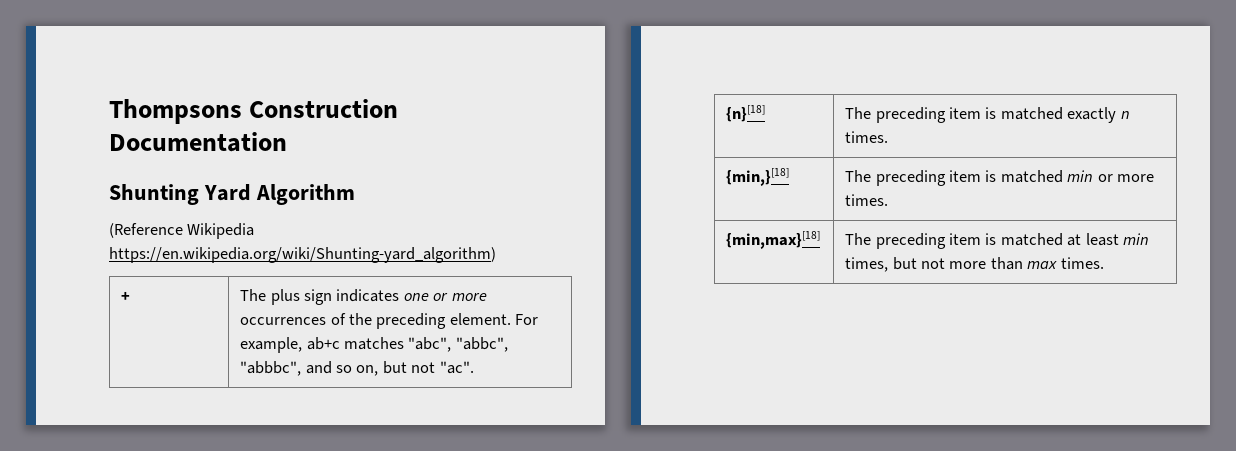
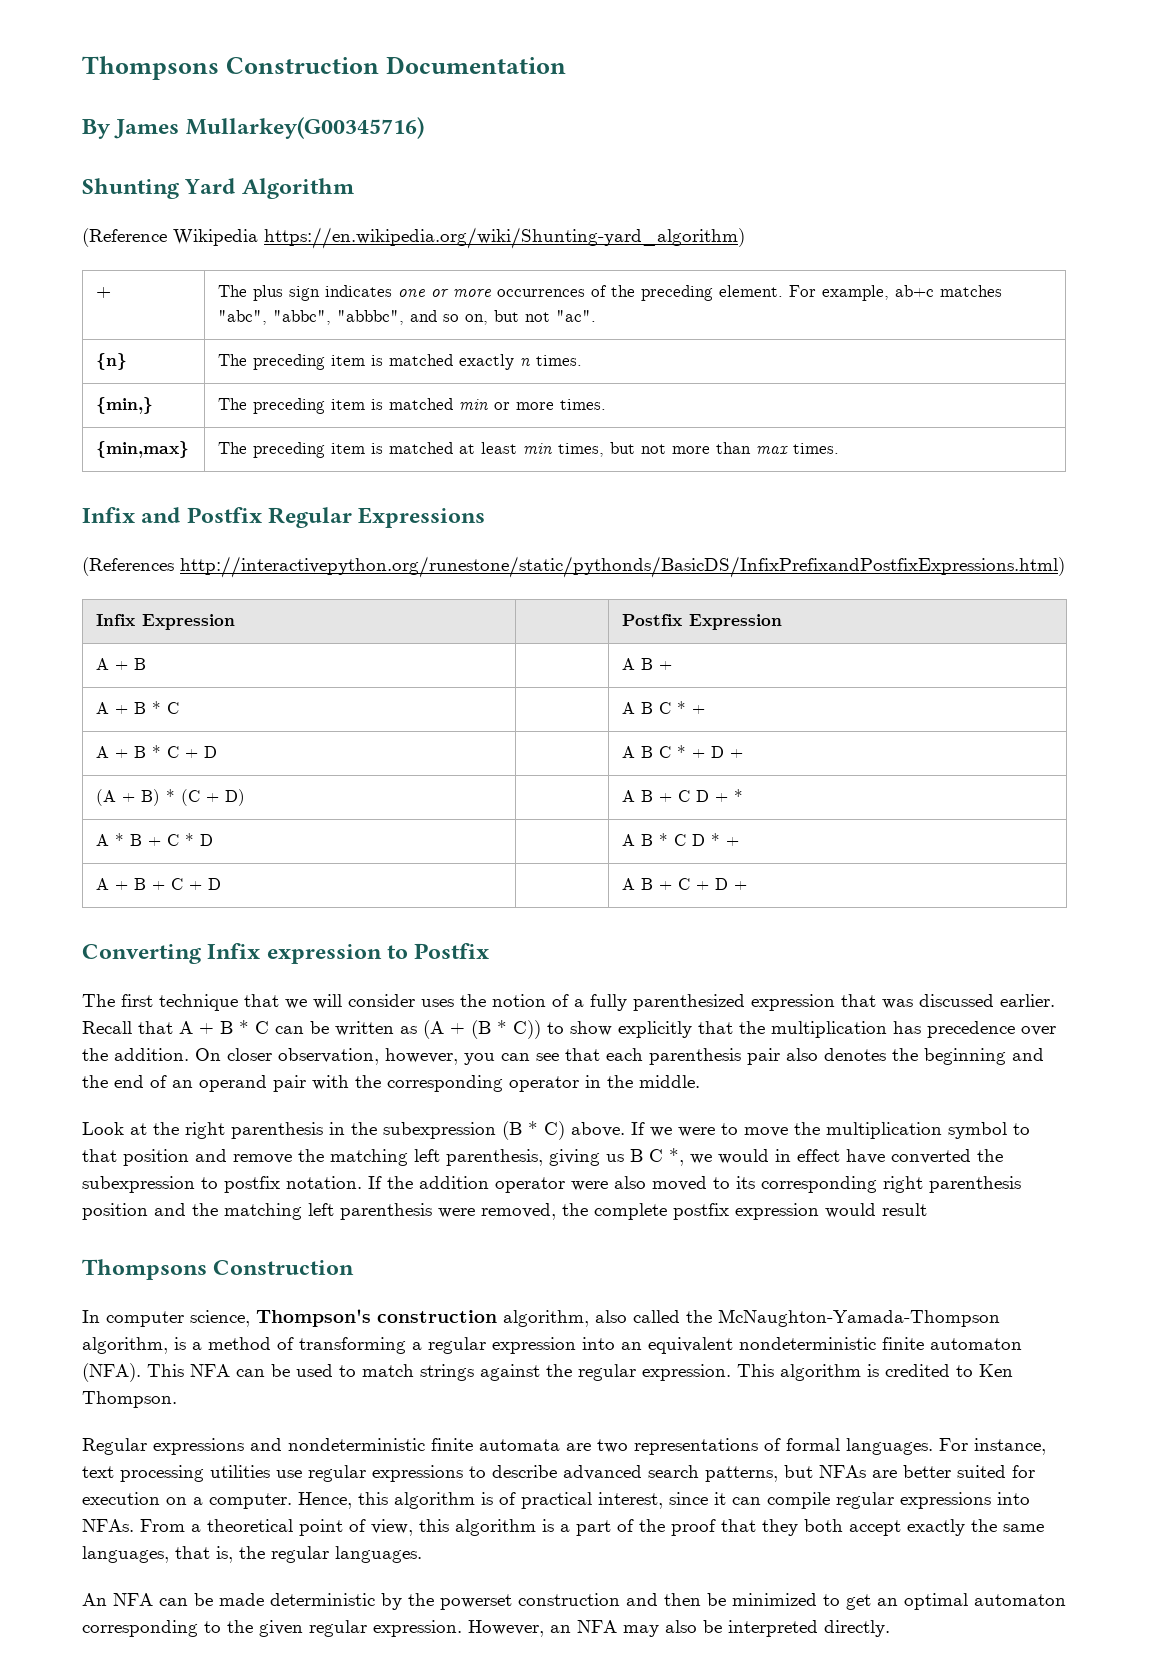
(287, 142) none -> [82,117,424,139] // By James Mullarkey(G00345716)
[726,105,766,122] {n}[18] -> [96,353,128,370] {n}
[726,168,790,186] {min,}[18] -> [96,397,154,414] {min,}
[726,231,821,249] {min,max}[18] -> [96,441,190,458] {min,max}
(1104, 263) none -> [82,507,486,528] [82,556,1065,578] [96,614,236,630] [622,614,783,630] [96,658,147,670] [622,658,673,670] [96,701,180,714] [622,701,706,714] [96,745,218,758] [622,745,744,758] [96,789,246,806] [622,789,744,802] [96,833,214,846] [622,833,740,846] [96,878,222,890] [622,878,748,890] [82,943,490,964] [82,994,1055,1011] [82,1020,1056,1039] [82,1048,1044,1065] [82,1075,700,1092] [82,1121,1030,1140] [82,1148,1003,1166] [82,1176,1021,1193] [82,1203,927,1220] [82,1259,355,1280] [82,1309,1000,1327] [82,1337,1022,1354] [82,1363,1013,1382] [82,1391,177,1408] [82,1438,1046,1455] [82,1465,1035,1482] [82,1492,1030,1509] [82,1519,1044,1536] [82,1546,422,1563] [82,1593,1066,1610] [82,1620,890,1637] // Infix and Postfix Regular Expressions // (References http://interactivepython.org/runestone/static/pythonds/BasicDS/InfixPrefixandPostfixExpressions.html) // Infix Expression | | Postfix Expression // A + B | | A B + // A + B * C | | A B C * + // A + B * C + D | | A B C * + D + // (A + B) * (C + D) | | A B + C D + * // A * B + C * D | | A B * C D * + // A + B + C + D | | A B + C + D + // Converting Infix expression to Postfix // The first technique that we will consider uses the notion of a fully parenthesized expression that was discussed earlier. Recall that A + B * C can be written as (A + (B * C)) to show explicitly that the multiplication has precedence over the addition. On closer observation, however, you can see that each parenthesis pair also denotes the beginning and the end of an operand pair with the corresponding operator in the middle. // Look at the right parenthesis in the subexpression (B * C) above. If we were to move the multiplication symbol to that position and remove the matching left parenthesis, giving us B C *, we would in effect have converted the subexpression to postfix notation. If the addition operator were also moved to its corresponding right parenthesis position and the matching left parenthesis were removed, the complete postfix expression would result // Thompsons Construction // In computer science, Thompson's construction algorithm, also called the McNaughton-Yamada-Thompson algorithm, is a method of transforming a regular expression into an equivalent nondeterministic finite automaton (NFA). This NFA can be used to match strings against the regular expression. This algorithm is credited to Ken Thompson. // Regular expressions and nondeterministic finite automata are two representations of formal languages. For instance, text processing utilities use regular expressions to describe advanced search patterns, but NFAs are better suited for execution on a computer. Hence, this algorithm is of practical interest, since it can compile regular expressions into NFAs. From a theoretical point of view, this algorithm is a part of the proof that they both accept exactly the same languages, that is, the regular languages. // An NFA can be made deterministic by the powerset construction and then be minimized to get an optimal automaton corresponding to the given regular expression. However, an NFA may also be interpreted directly.

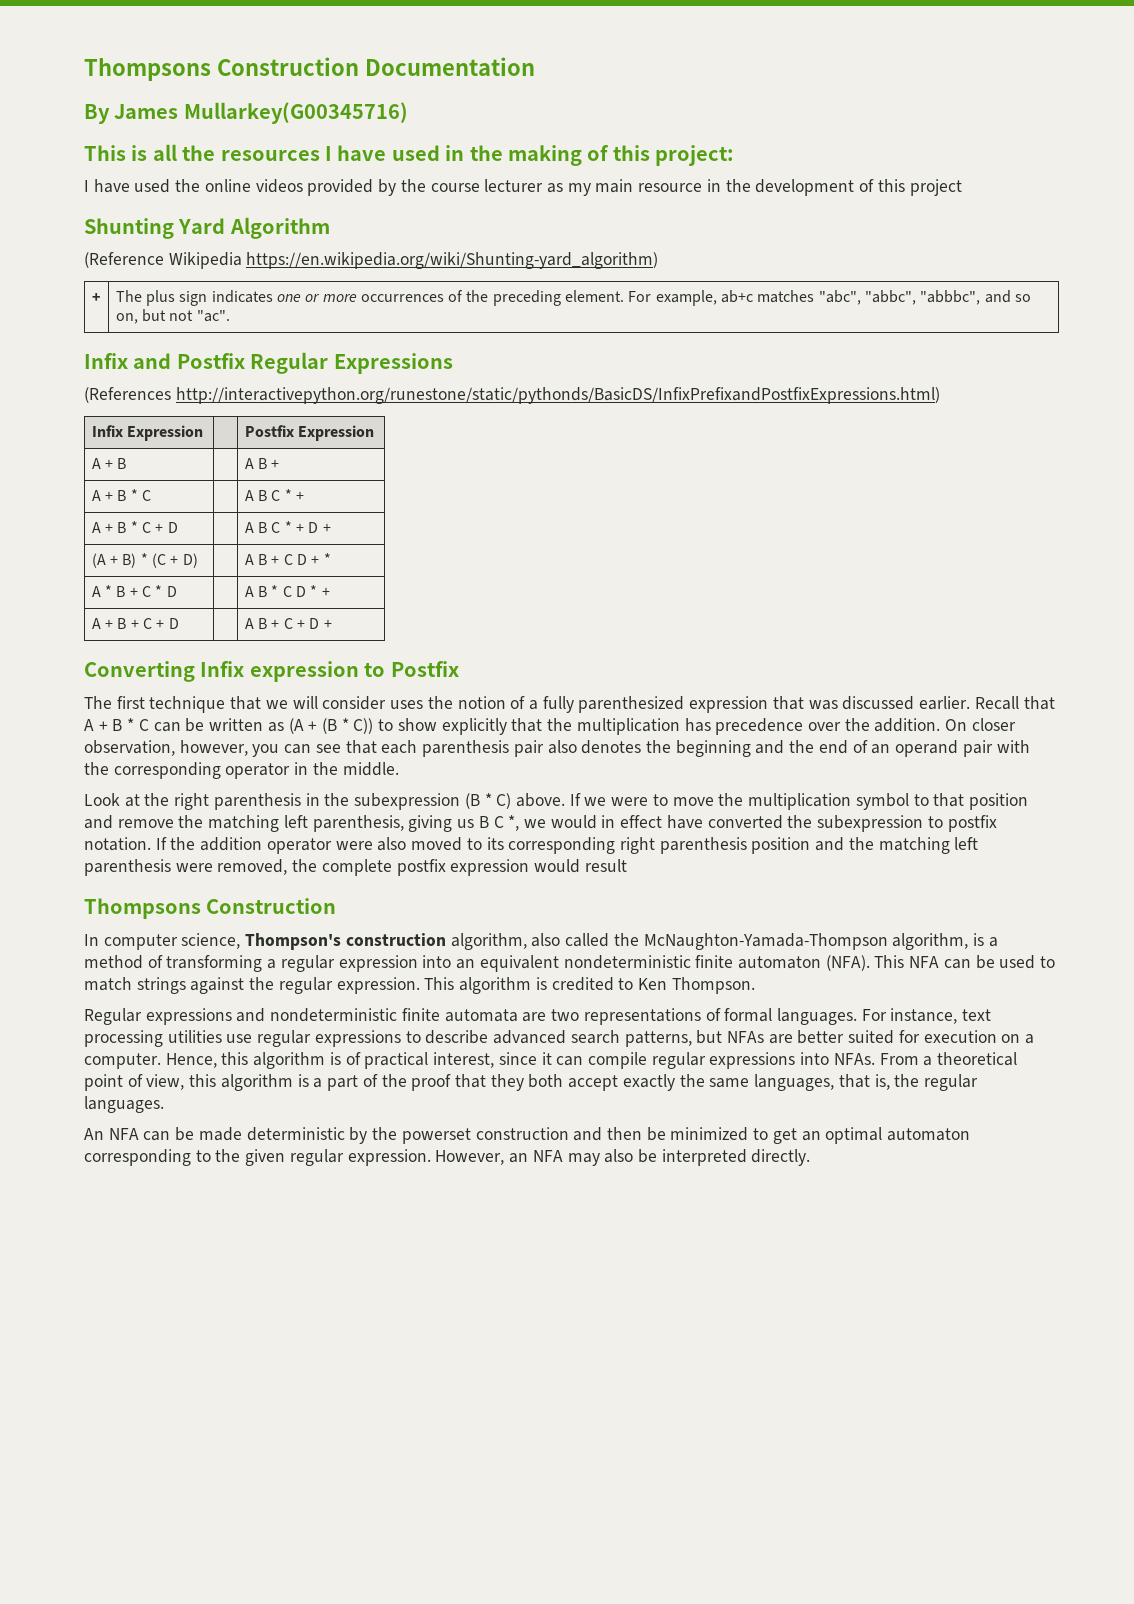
(424, 128) none -> [84,144,735,166] [84,179,962,196] // This is all the resources I have used in the making of this project: // I have used the online videos provided by the course lecturer as my main resource in the development of this project
[96,353,128,370] [218,354,583,370] [96,397,154,414] [218,398,607,414] [96,441,190,458] [218,442,840,458] // {n} | The preceding item is matched exactly n times. // {min,} | The preceding item is matched min or more times. // {min,max} | The preceding item is matched at least min times, but not more than max times. -> (230, 316) none

